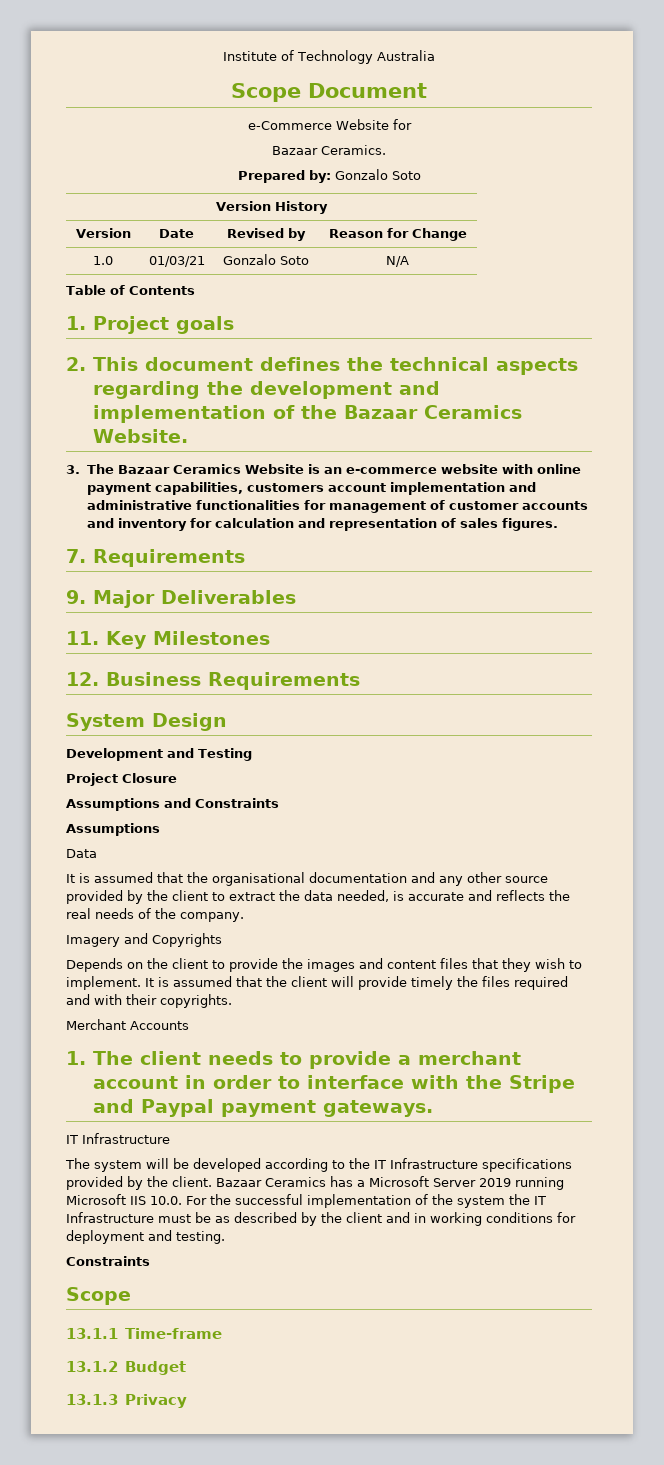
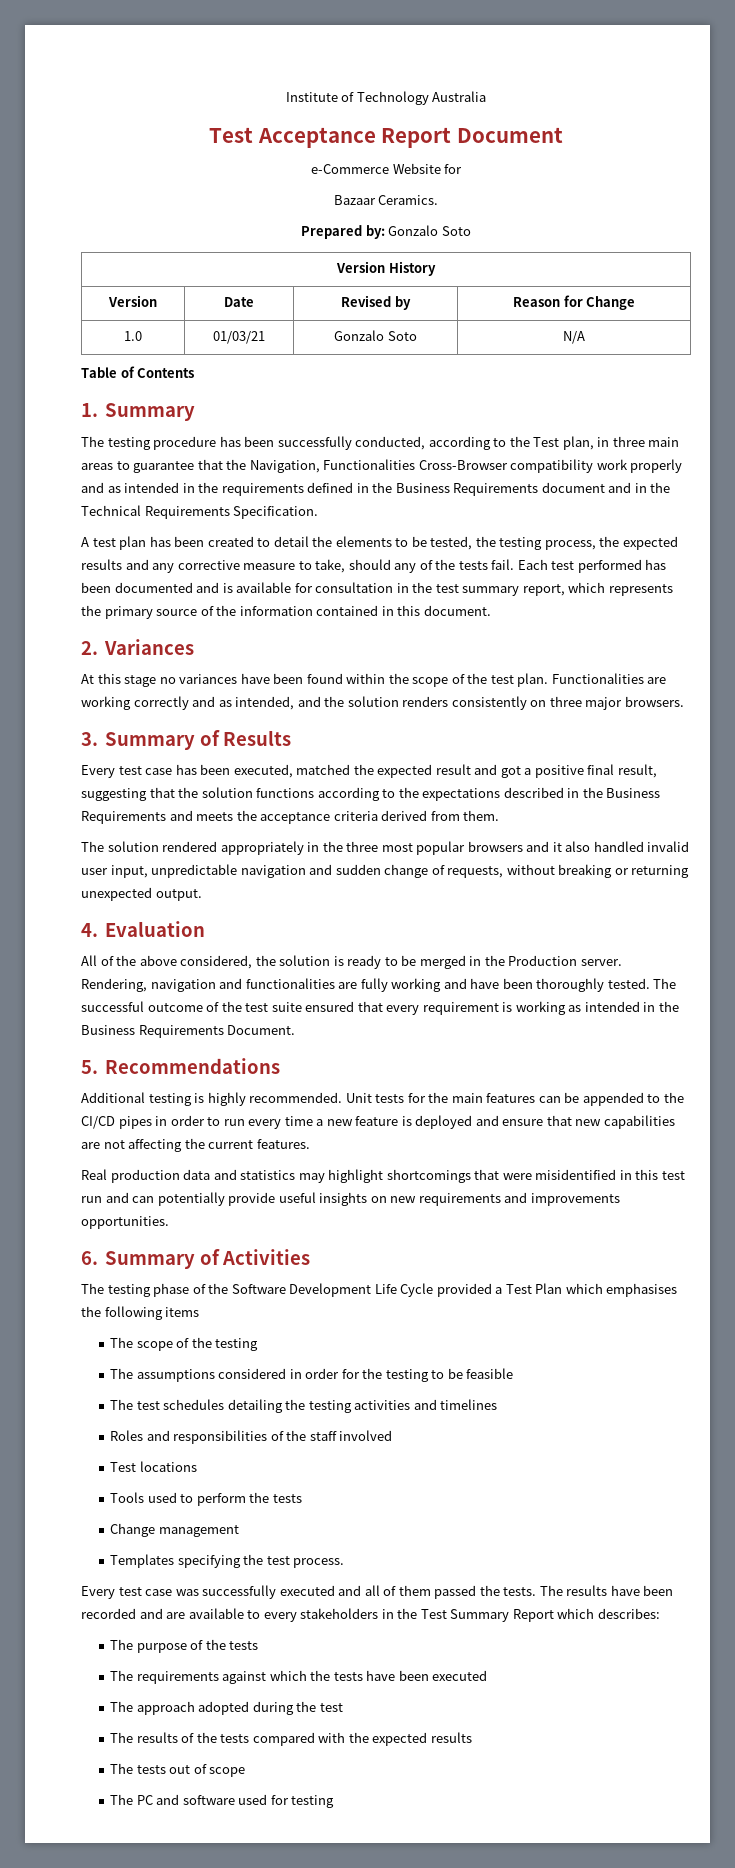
[231,83,301,102] Scope -> [209,127,452,148] Test Acceptance Report
[92,316,234,334] [66,357,578,375] [92,381,440,399] [92,405,522,423] [92,429,188,443] [66,464,581,474] [86,482,536,495] [86,500,588,513] [86,518,558,531] [66,549,245,567] [66,590,296,608] [66,631,270,649] [66,672,360,690] [66,713,227,731] [66,748,252,761] [66,773,177,786] [66,798,279,811] [66,823,160,836] [66,849,97,858] [66,872,548,886] [66,890,570,904] [66,908,244,922] [66,933,222,947] [66,958,582,972] [66,976,568,990] [66,994,232,1008] [66,1019,189,1030] [66,1051,521,1069] [92,1075,575,1093] [92,1099,433,1117] [66,1133,170,1144] [65,1158,572,1172] [66,1176,564,1190] [66,1194,546,1208] [66,1212,576,1226] [66,1230,225,1244] [66,1256,150,1266] [66,1287,131,1305] [66,1328,222,1339] [66,1361,186,1375] [66,1394,187,1408] Project goals // 2. This document defines the technical aspects regarding the development and implementation of the Bazaar Ceramics Website. // 3. The Bazaar Ceramics Website is an e-commerce website with online payment capabilities, customers account implementation and administrative functionalities for management of customer accounts and inventory for calculation and representation of sales figures. // 7. Requirements // 9. Major Deliverables // 11. Key Milestones // 12. Business Requirements // System Design // Development and Testing // Project Closure // Assumptions and Constraints // Assumptions // Data // It is assumed that the organisational documentation and any other source provided by the client to extract the data needed, is accurate and reflects the real needs of the company. // Imagery and Copyrights // Depends on the client to provide the images and content files that they wish to implement. It is assumed that the client will provide timely the files required and with their copyrights. // Merchant Accounts // 1. The client needs to provide a merchant account in order to interface with the Stripe and Paypal payment gateways. // IT Infrastructure // The system will be developed according to the IT Infrastructure specifications provided by the client. Bazaar Ceramics has a Microsoft Server 2019 running Microsoft IIS 10.0. For the successful implementation of the system the IT Infrastructure must be as described by the client and in working conditions for deployment and testing. // Constraints // Scope // 13.1.1 Time-frame // 13.1.2 Budget // 13.1.3 Privacy -> [104,403,195,421] [81,436,680,450] [81,459,683,473] [81,482,671,496] [81,505,319,519] [81,536,678,550] [81,559,667,573] [81,582,673,596] [81,605,491,619] [81,639,194,655] [81,673,667,687] [81,696,684,710] [81,730,292,750] [81,764,657,778] [81,787,661,801] [81,810,500,824] [81,841,690,855] [81,864,690,878] [81,887,202,901] [81,921,205,937] [81,955,622,969] [81,978,677,992] [81,1001,679,1015] [81,1025,296,1038] [81,1058,280,1074] [81,1092,684,1106] [81,1115,675,1129] [81,1138,310,1152] [81,1169,685,1183] [81,1192,620,1206] [81,1216,169,1229] [81,1249,311,1269] [81,1283,678,1297] [81,1306,200,1320] [110,1337,259,1351] [110,1368,514,1382] [110,1399,498,1413] [110,1430,393,1444] [110,1461,197,1472] [110,1492,302,1506] [110,1523,239,1537] [110,1554,345,1568] [81,1585,674,1599] [81,1608,660,1622] [110,1639,259,1653] [110,1670,488,1684] [110,1701,343,1715] [110,1732,472,1746] [110,1763,246,1777] [110,1794,335,1808] Summary // The testing procedure has been successfully conducted, according to the Test plan, in three main areas to guarantee that the Navigation, Functionalities Cross-Browser compatibility work properly and as intended in the requirements defined in the Business Requirements document and in the Technical Requirements Specification. // A test plan has been created to detail the elements to be tested, the testing process, the expected results and any corrective measure to take, should any of the tests fail. Each test performed has been documented and is available for consultation in the test summary report, which represents the primary source of the information contained in this document. // 2. Variances // At this stage no variances have been found within the scope of the test plan. Functionalities are working correctly and as intended, and the solution renders consistently on three major browsers. // 3. Summary of Results // Every test case has been executed, matched the expected result and got a positive final result, suggesting that the solution functions according to the expectations described in the Business Requirements and meets the acceptance criteria derived from them. // The solution rendered appropriately in the three most popular browsers and it also handled invalid user input, unpredictable navigation and sudden change of requests, without breaking or returning unexpected output. // 4. Evaluation // All of the above considered, the solution is ready to be merged in the Production server. Rendering, navigation and functionalities are fully working and have been thoroughly tested. The successful outcome of the test suite ensured that every requirement is working as intended in the Business Requirements Document. // 5. Recommendations // Additional testing is highly recommended. Unit tests for the main features can be appended to the CI/CD pipes in order to run every time a new feature is deployed and ensure that new capabilities are not affecting the current features. // Real production data and statistics may highlight shortcomings that were misidentified in this test run and can potentially provide useful insights on new requirements and improvements opportunities. // 6. Summary of Activities // The testing phase of the Software Development Life Cycle provided a Test Plan which emphasises the following items // The scope of the testing // The assumptions considered in order for the testing to be feasible // The test schedules detailing the testing activities and timelines // Roles and responsibilities of the staff involved // Test locations // Tools used to perform the tests // Change management // Templates specifying the test process. // Every test case was successfully executed and all of them passed the tests. The results have been recorded and are available to every stakeholders in the Test Summary Report which describes: // The purpose of the tests // The requirements against which the tests have been executed // The approach adopted during the test // The results of the tests compared with the expected results // The tests out of scope // The PC and software used for testing

